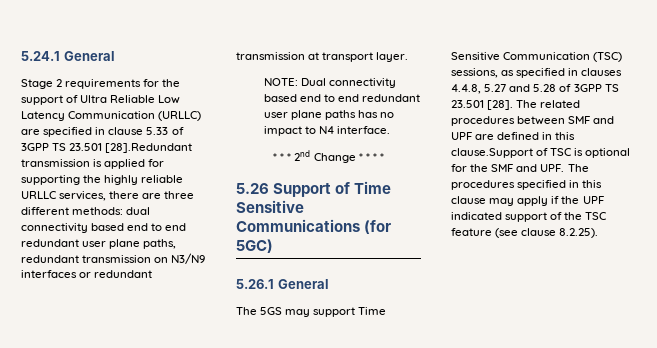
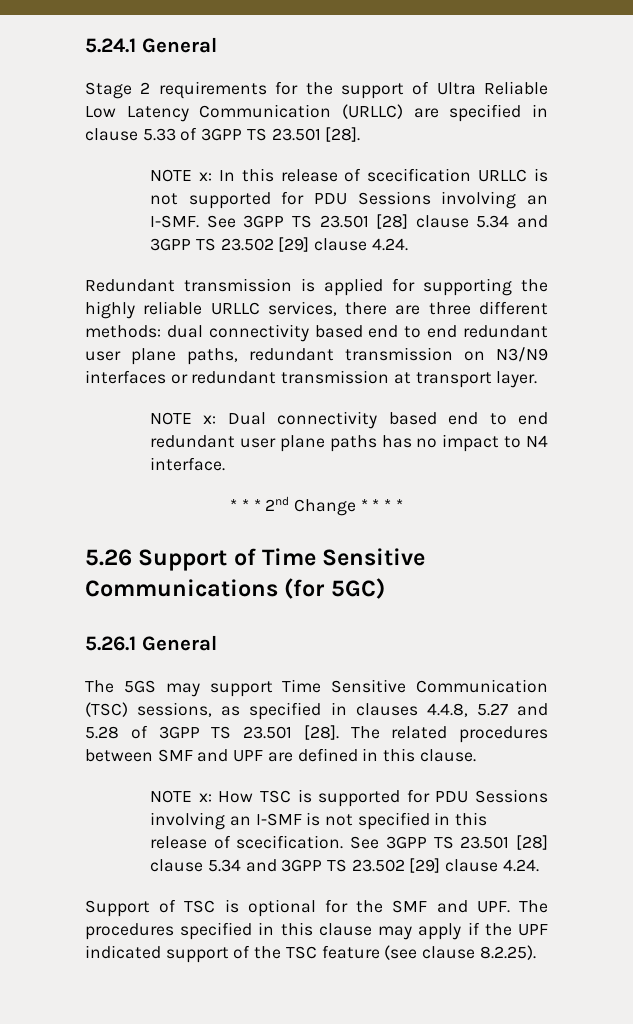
[105,143,193,153] [28].Redundant -> [325,127,361,142] [150,168,548,182] [150,191,548,209] [150,214,549,229] [150,237,408,252] [85,279,175,292] [28]. // NOTE x: In this release of scecification URLLC is not supported for PDU Sessions involving an I-SMF. See 3GPP TS 23.501 [28] clause 5.34 and 3GPP TS 23.502 [29] clause 4.24. // Redundant
[263,78,298,86] NOTE: -> [150,412,217,425] NOTE x:
[451,148,533,158] clause.Support -> [419,749,476,762] [150,789,548,807] [150,812,488,830] [150,835,549,850] [150,858,539,873] [85,900,150,917] clause. // NOTE x: How TSC is supported for PDU Sessions involving an I-SMF is not specified in this release of scecification. See 3GPP TS 23.501 [28] clause 5.34 and 3GPP TS 23.502 [29] clause 4.24. // Support

